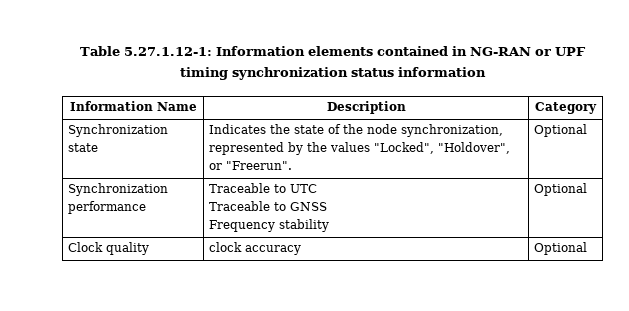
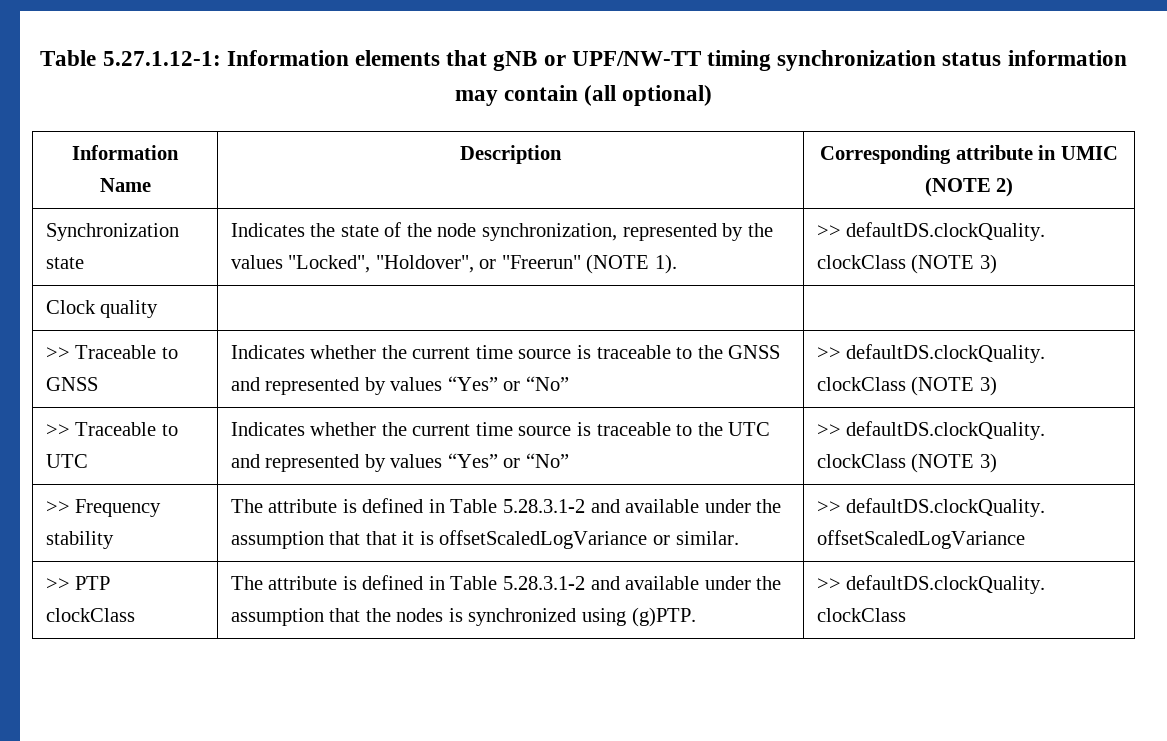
[376,46,586,56] contained in NG-RAN or UPF -> [446,50,701,71] that gNB or UPF/NW-TT
(486, 72) none -> [454,85,713,106] may contain (all optional)
[535,102,597,114] Category -> [820,145,1118,164] [924,177,1014,197] Corresponding attribute in UMIC (NOTE 2)
[225,161,292,170] [533,124,587,137] [67,183,168,196] [67,201,146,214] [208,183,317,193] [208,201,327,211] [208,219,329,232] [533,183,587,196] [67,242,149,255] [208,242,301,255] [533,242,587,255] "Freerun". | Optional // Synchronization performance | Traceable to UTC // Traceable to GNSS // Frequency stability | Optional // Clock quality | clock accuracy | Optional -> [501,254,677,274] [816,222,1046,241] [816,254,997,274] [45,300,159,318] [45,345,178,359] [45,377,98,391] [230,345,781,359] [230,376,569,395] [816,344,1046,363] [816,376,997,396] [45,422,178,436] [45,454,88,468] [230,422,771,436] [230,453,569,472] [816,421,1046,440] [816,453,997,473] [45,499,162,517] [45,531,114,549] [230,498,782,513] [230,530,739,549] [816,498,1046,517] [816,530,1025,549] [45,576,111,590] [45,608,135,622] [230,575,782,590] [230,607,696,627] [816,575,1046,594] [816,608,906,622] "Freerun" (NOTE 1). | >> defaultDS.clockQuality. clockClass (NOTE 3) // Clock quality | | // >> Traceable to GNSS | Indicates whether the current time source is traceable to the GNSS and represented by values “Yes” or “No” | >> defaultDS.clockQuality. clockClass (NOTE 3) // >> Traceable to UTC | Indicates whether the current time source is traceable to the UTC and represented by values “Yes” or “No” | >> defaultDS.clockQuality. clockClass (NOTE 3) // >> Frequency stability | The attribute is defined in Table 5.28.3.1-2 and available under the assumption that that it is offsetScaledLogVariance or similar. | >> defaultDS.clockQuality. offsetScaledLogVariance // >> PTP clockClass | The attribute is defined in Table 5.28.3.1-2 and available under the assumption that the nodes is synchronized using (g)PTP. | >> defaultDS.clockQuality. clockClass

